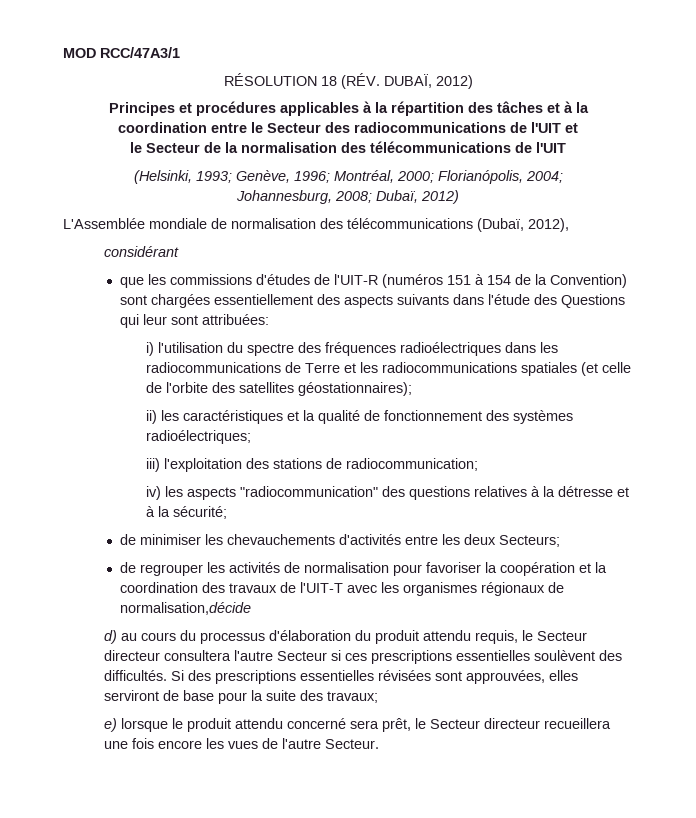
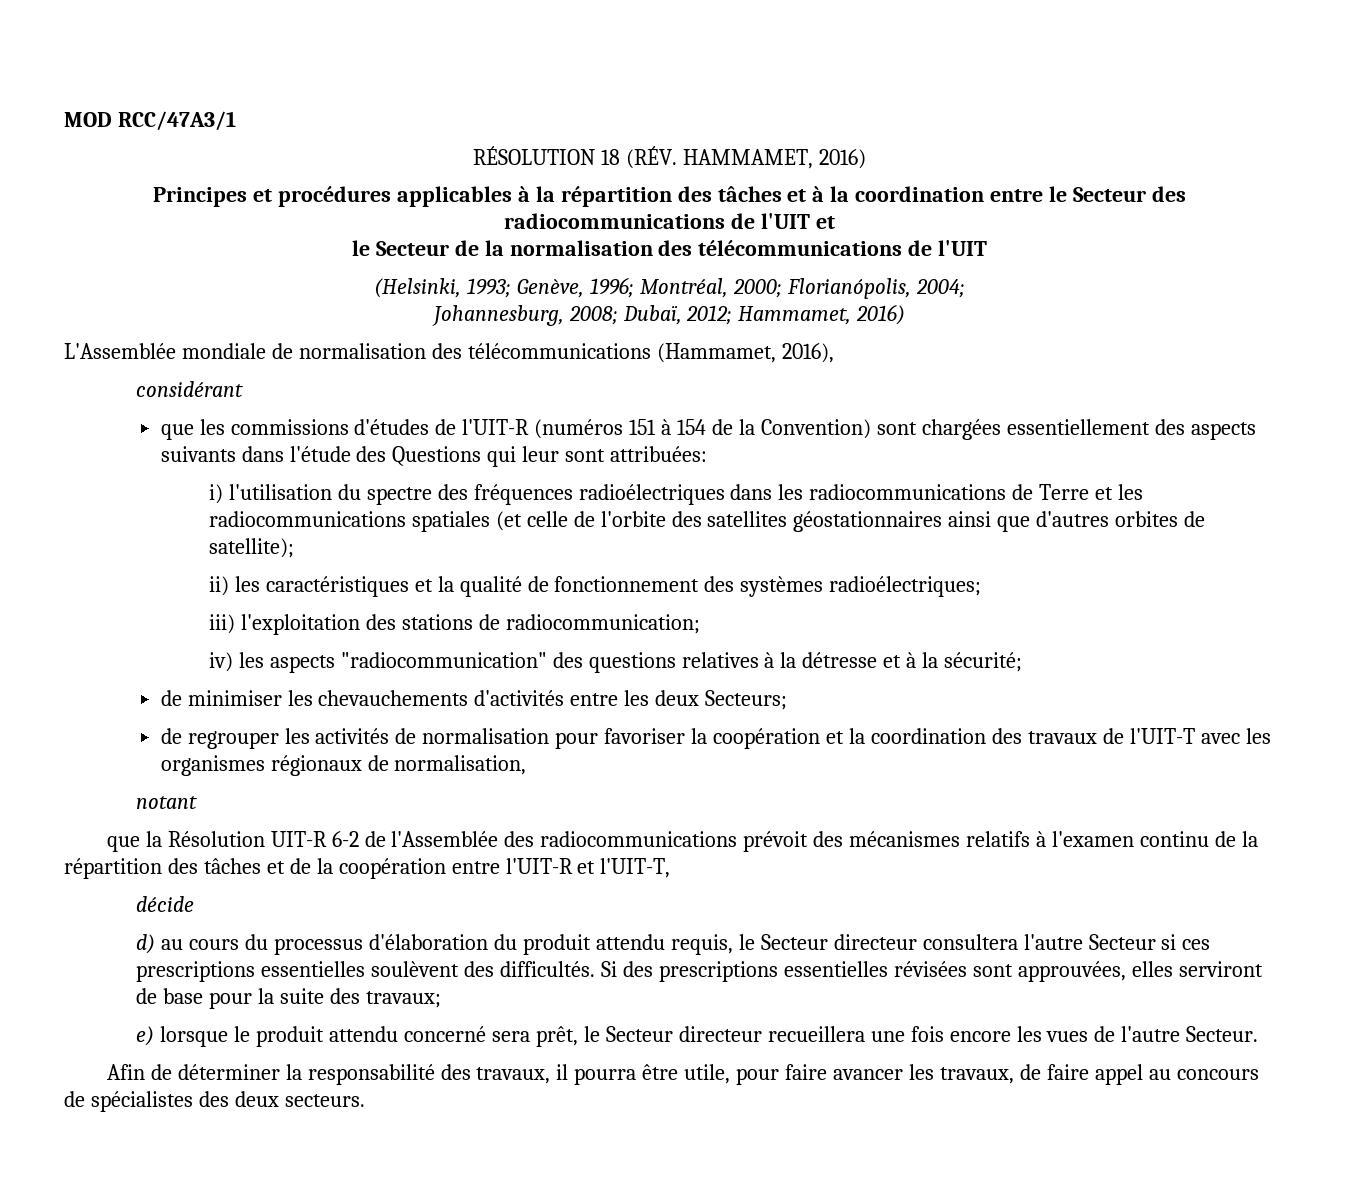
[383,74,473,89] DUBAÏ, 2012) -> [682,149,866,169] HAMMAMET, 2016)
[421,190,459,204] 2012) -> [686,304,906,325] 2012; Hammamet, 2016)
[477,218,569,232] (Dubaï, 2012), -> [656,343,834,363] (Hammamet, 2016),
[297,382,412,396] géostationnaires); -> [793,511,1206,532] [208,538,294,558] géostationnaires ainsi que d'autres orbites de satellite);
[120,602,252,615] normalisation,décide -> [394,755,527,775] [136,796,198,809] [106,831,1258,852] [64,858,671,879] [136,896,195,912] normalisation, // notant // que la Résolution UIT-R 6-2 de l'Assemblée des radiocommunications prévoit des mécanismes relatifs à l'examen continu de la répartition des tâches et de la coopération entre l'UIT-R et l'UIT-T, // décide
(380, 744) none -> [106,1064,1259,1085] [64,1091,365,1112] // Afin de déterminer la responsabilité des travaux, il pourra être utile, pour faire avancer les travaux, de faire appel au concours de spécialistes des deux secteurs.

